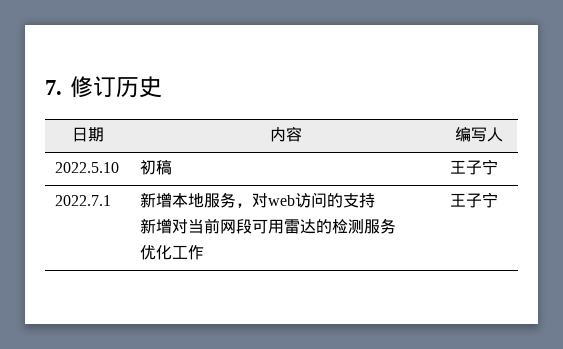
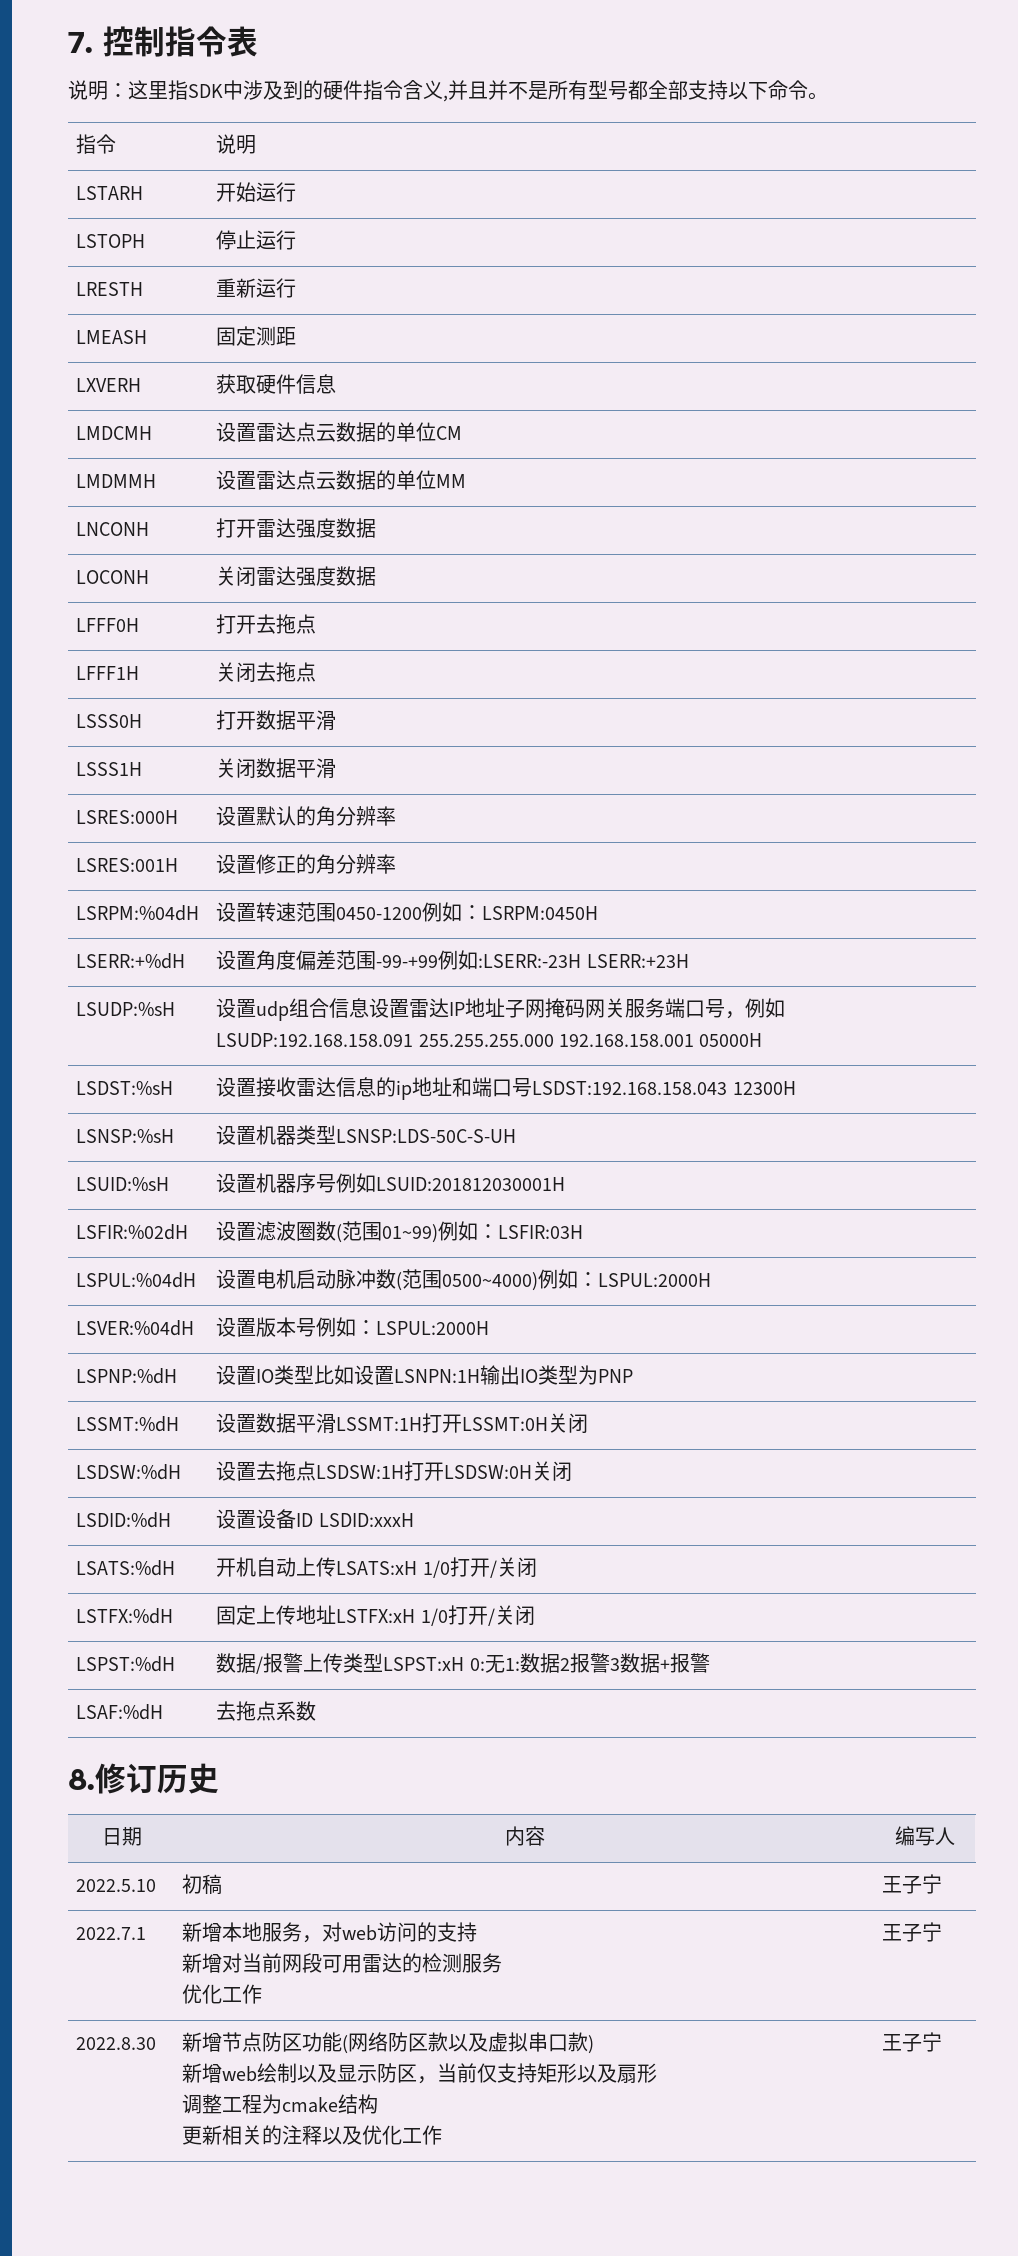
(62, 87) none -> [103,26,258,57] [68,80,828,102] [76,134,117,154] [216,134,257,154] [76,186,144,200] [216,182,297,202] [76,234,146,248] [216,230,297,250] [76,282,144,296] [216,278,297,298] [76,330,148,344] [216,326,297,346] [76,378,142,392] [216,374,337,394] [76,426,153,440] [216,422,463,442] [76,474,157,488] [216,470,467,490] [76,522,150,536] [216,518,377,538] [76,570,150,584] [216,566,377,587] [76,618,140,632] [216,614,317,634] [76,666,140,680] [216,662,317,683] [76,714,143,728] [216,710,337,730] [76,762,143,776] [216,758,337,779] [76,810,179,824] [216,806,397,826] [76,858,179,872] [216,854,397,874] [76,905,200,921] [216,902,599,922] [76,953,186,969] [216,950,689,971] [76,1002,176,1016] [216,998,786,1021] [216,1033,763,1047] [76,1081,174,1095] [216,1077,796,1100] [76,1129,175,1143] [216,1125,517,1145] [76,1177,170,1191] [216,1173,566,1193] [76,1224,189,1240] [216,1221,584,1243] [76,1272,197,1288] [216,1269,712,1291] [76,1320,195,1336] [216,1317,490,1337] [76,1368,178,1384] [216,1365,634,1385] [76,1416,180,1432] [216,1413,589,1434] [76,1464,182,1480] [216,1461,573,1482] [76,1512,172,1528] [216,1509,414,1529] [76,1560,176,1576] [216,1557,537,1578] [76,1608,174,1624] [216,1605,535,1626] [76,1656,176,1672] [216,1653,710,1674] [76,1704,164,1720] [216,1701,317,1721] [68,1769,95,1790] 控制指令表 // 说明：这里指SDK中涉及到的硬件指令含义,并且并不是所有型号都全部支持以下命令。 // 指令 | 说明 // LSTARH | 开始运行 // LSTOPH | 停止运行 // LRESTH | 重新运行 // LMEASH | 固定测距 // LXVERH | 获取硬件信息 // LMDCMH | 设置雷达点云数据的单位CM // LMDMMH | 设置雷达点云数据的单位MM // LNCONH | 打开雷达强度数据 // LOCONH | 关闭雷达强度数据 // LFFF0H | 打开去拖点 // LFFF1H | 关闭去拖点 // LSSS0H | 打开数据平滑 // LSSS1H | 关闭数据平滑 // LSRES:000H | 设置默认的角分辨率 // LSRES:001H | 设置修正的角分辨率 // LSRPM:%04dH | 设置转速范围0450-1200例如：LSRPM:0450H // LSERR:+%dH | 设置角度偏差范围-99-+99例如:LSERR:-23H LSERR:+23H // LSUDP:%sH | 设置udp组合信息设置雷达IP地址子网掩码网关服务端口号，例如LSUDP:192.168.158.091 255.255.255.000 192.168.158.001 05000H // LSDST:%sH | 设置接收雷达信息的ip地址和端口号LSDST:192.168.158.043 12300H // LSNSP:%sH | 设置机器类型LSNSP:LDS-50C-S-UH // LSUID:%sH | 设置机器序号例如LSUID:201812030001H // LSFIR:%02dH | 设置滤波圈数(范围01~99)例如：LSFIR:03H // LSPUL:%04dH | 设置电机启动脉冲数(范围0500~4000)例如：LSPUL:2000H // LSVER:%04dH | 设置版本号例如：LSPUL:2000H // LSPNP:%dH | 设置IO类型比如设置LSNPN:1H输出IO类型为PNP // LSSMT:%dH | 设置数据平滑LSSMT:1H打开LSSMT:0H关闭 // LSDSW:%dH | 设置去拖点LSDSW:1H打开LSDSW:0H关闭 // LSDID:%dH | 设置设备ID LSDID:xxxH // LSATS:%dH | 开机自动上传LSATS:xH 1/0打开/关闭 // LSTFX:%dH | 固定上传地址LSTFX:xH 1/0打开/关闭 // LSPST:%dH | 数据/报警上传类型LSPST:xH 0:无1:数据2报警3数据+报警 // LSAF:%dH | 去拖点系数 // 8.
(499, 200) none -> [76,2037,157,2050] [182,2032,595,2054] [182,2063,658,2084] [182,2094,379,2114] [182,2125,443,2145] [882,2032,943,2052] // 2022.8.30 | 新增节点防区功能(网络防区款以及虚拟串口款) // 新增web绘制以及显示防区，当前仅支持矩形以及扇形 // 调整工程为cmake结构 // 更新相关的注释以及优化工作 | 王子宁

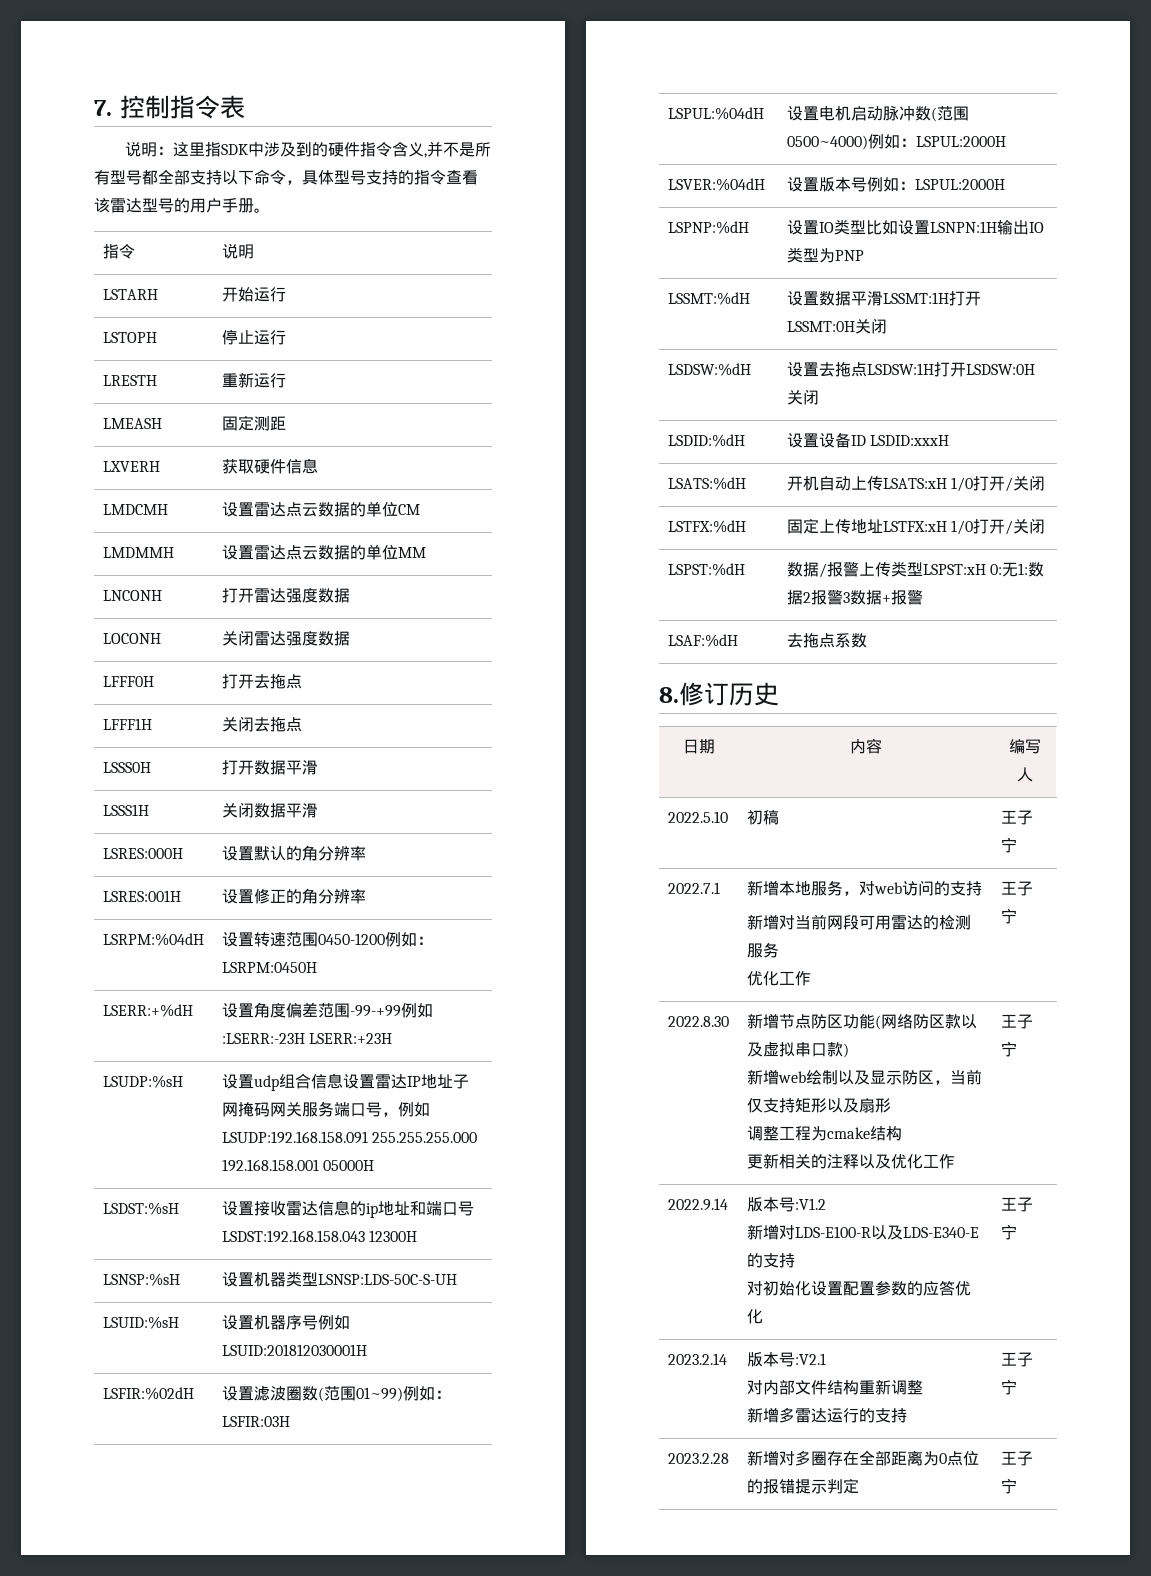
[468,80,508,100] 且并 -> (444, 149) none
(808, 90) none -> [286,170,478,185] [94,198,254,213] ，具体型号支持的指令查看该雷达型号的用户手册
(943, 2042) none -> [667,1198,728,1211] [746,1197,826,1212] [746,1224,979,1240] [746,1253,795,1268] [746,1280,971,1296] [746,1309,763,1324] [1000,1197,1033,1212] [1000,1224,1017,1240] [667,1353,727,1365] [746,1352,826,1367] [746,1379,923,1395] [746,1407,907,1423] [1000,1352,1033,1367] [1000,1379,1017,1395] [667,1453,729,1464] [746,1450,979,1466] [746,1478,859,1494] [1000,1451,1033,1466] [1000,1478,1017,1494] // 2022.9.14 | 版本号:V1.2 // 新增对LDS-E100-R以及LDS-E340-E的支持 // 对初始化设置配置参数的应答优化 | 王子宁 // 2023.2.14 | 版本号:V2.1 // 对内部文件结构重新调整 // 新增多雷达运行的支持 | 王子宁 // 2023.2.28 | 新增对多圈存在全部距离为0点位的报错提示判定 | 王子宁

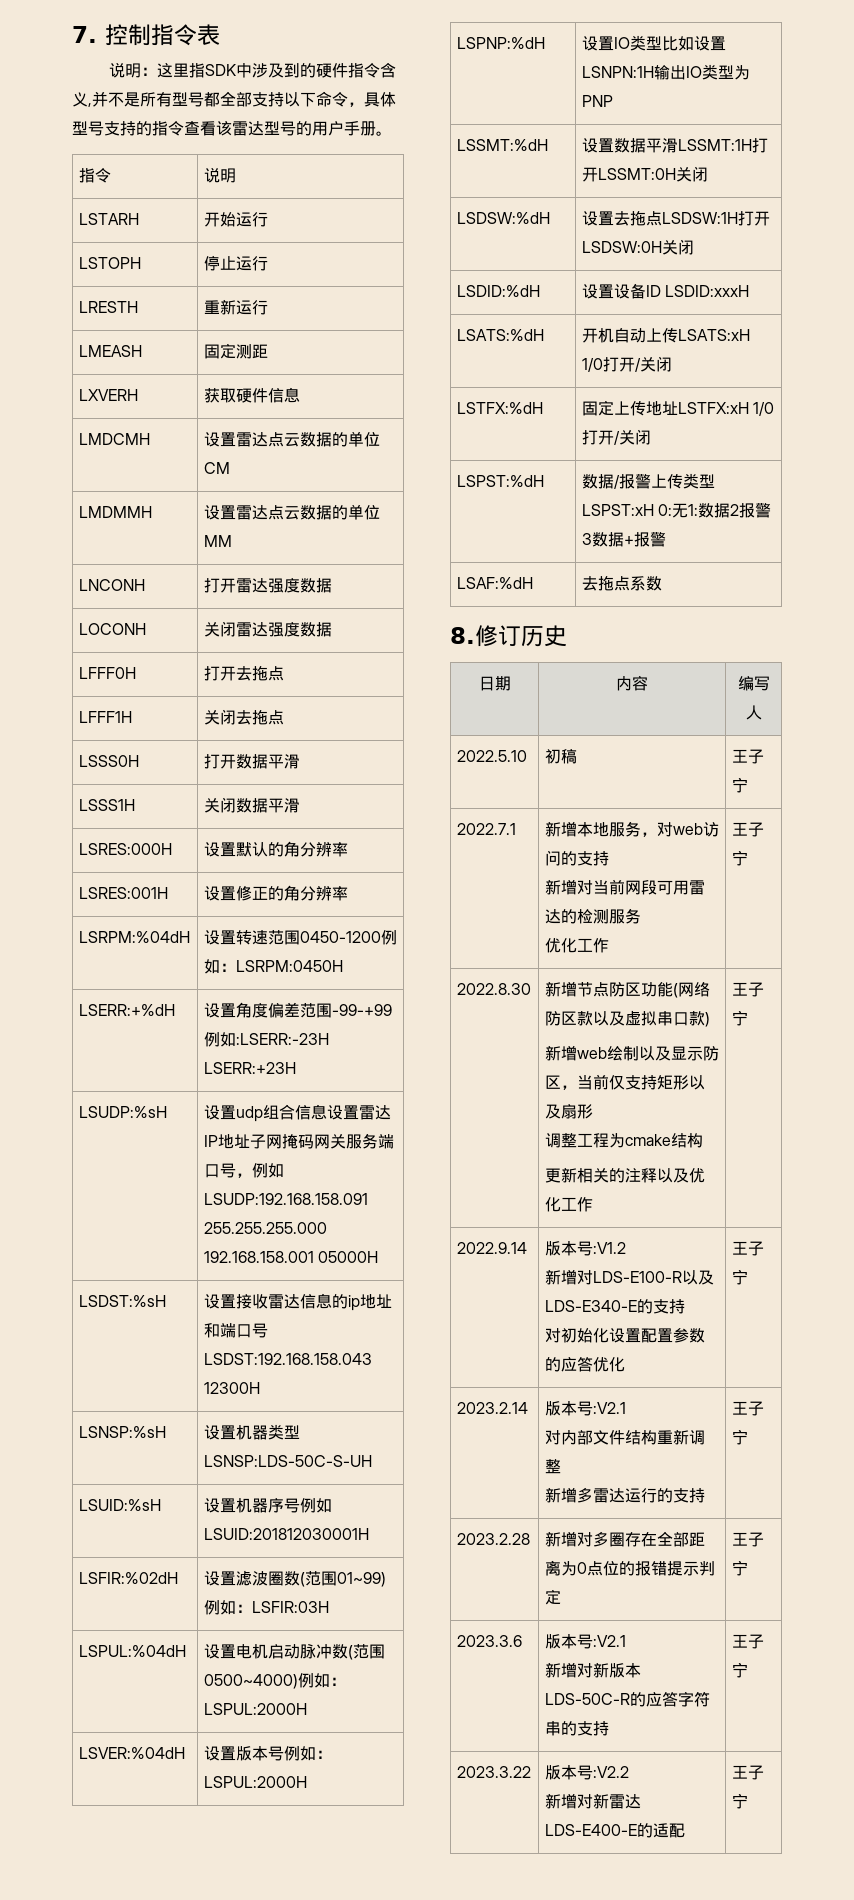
(1017, 1486) none -> [456,1635,522,1647] [544,1634,626,1649] [544,1662,641,1678] [544,1691,710,1707] [544,1721,609,1736] [731,1634,764,1649] [731,1662,748,1678] [456,1766,531,1778] [544,1765,629,1780] [544,1793,641,1809] [544,1823,685,1838] [731,1765,764,1780] [731,1793,748,1809] // 2023.3.6 | 版本号:V2.1 // 新增对新版本LDS-50C-R的应答字符串的支持 | 王子宁 // 2023.3.22 | 版本号:V2.2 // 新增对新雷达LDS-E400-E的适配 | 王子宁

